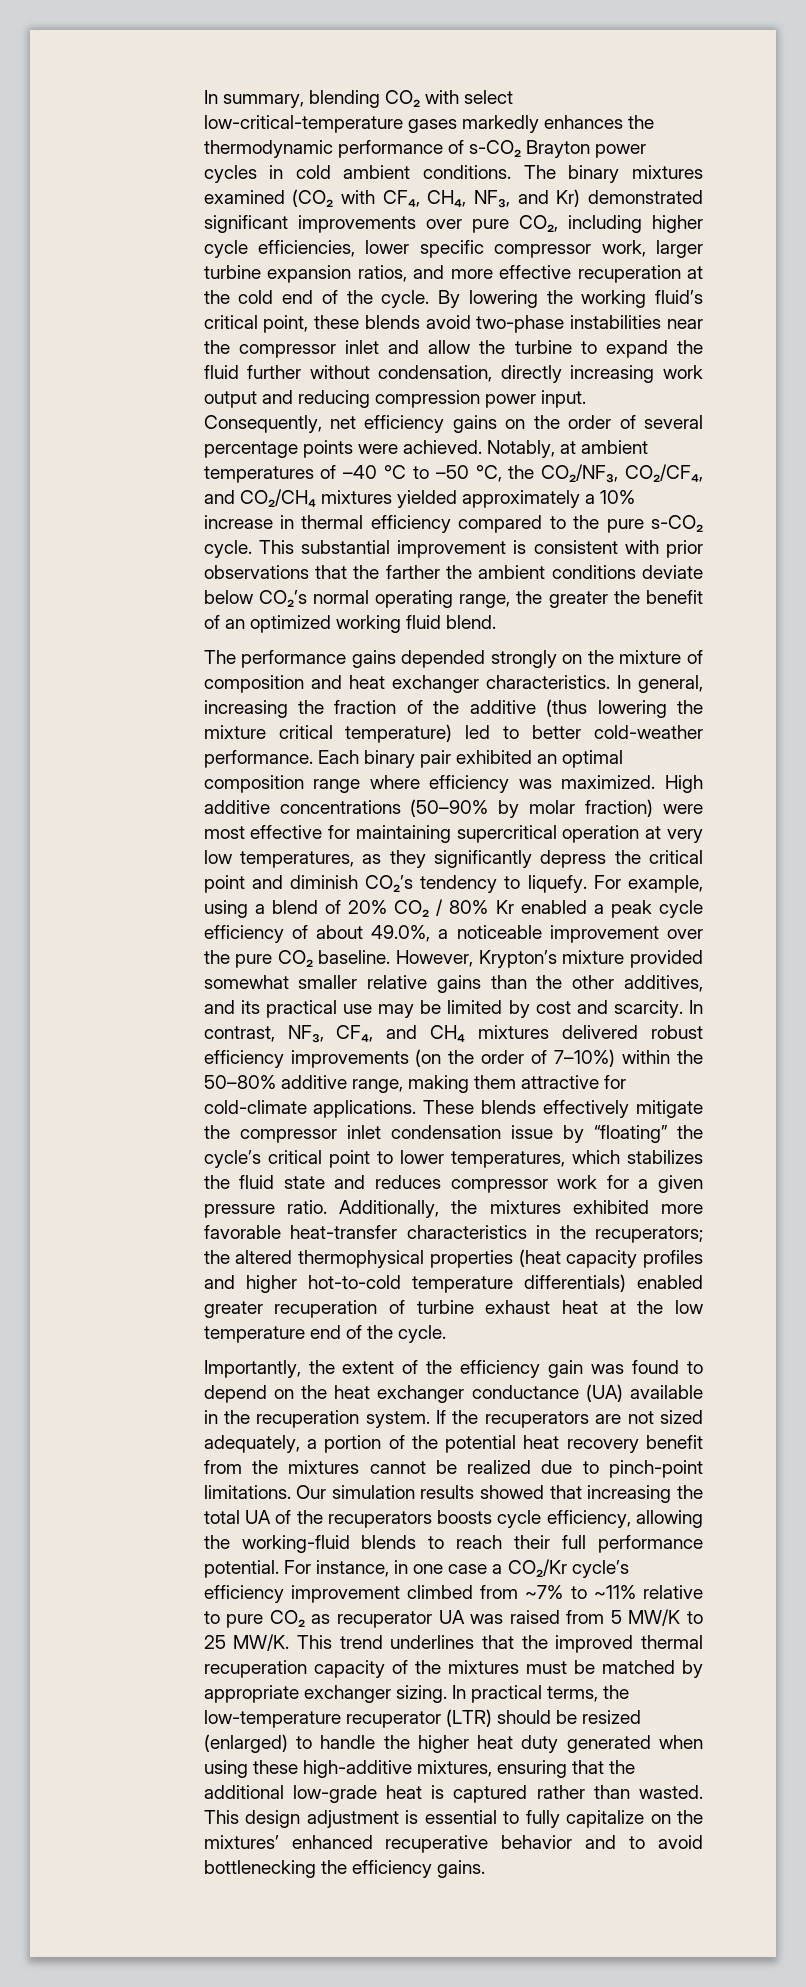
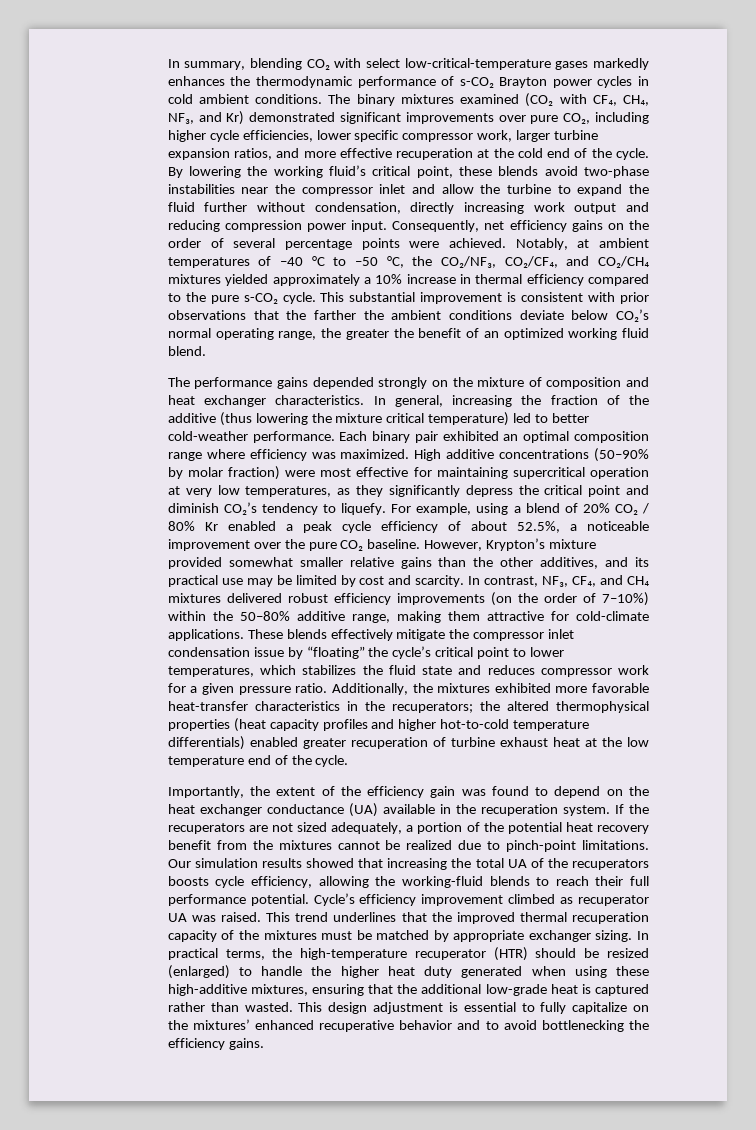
[371,925,431,942] 49.0%, -> [516,521,560,533] 52.5%,
[283,1559,629,1578] [203,1585,703,1603] [203,1609,703,1628] [203,1634,290,1651] For instance, in one case a CO₂/Kr cycle’s efficiency improvement climbed from ~7% to ~11% relative to pure CO₂ as recuperator UA was raised from 5 MW/K to 25 MW/K. -> [313,893,649,906] [167,912,262,922] Cycle’s efficiency improvement climbed as recuperator UA was raised.
[203,1709,492,1728] low-temperature recuperator (LTR) -> [300,947,528,961] high-temperature recuperator (HTR)

